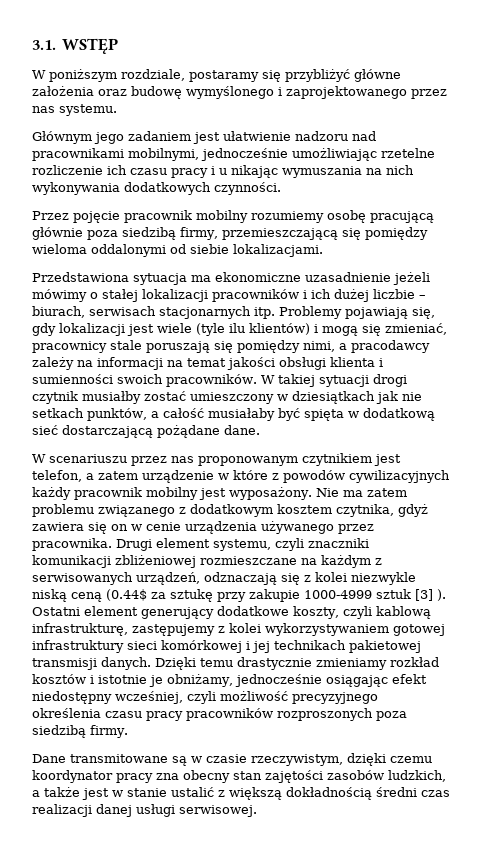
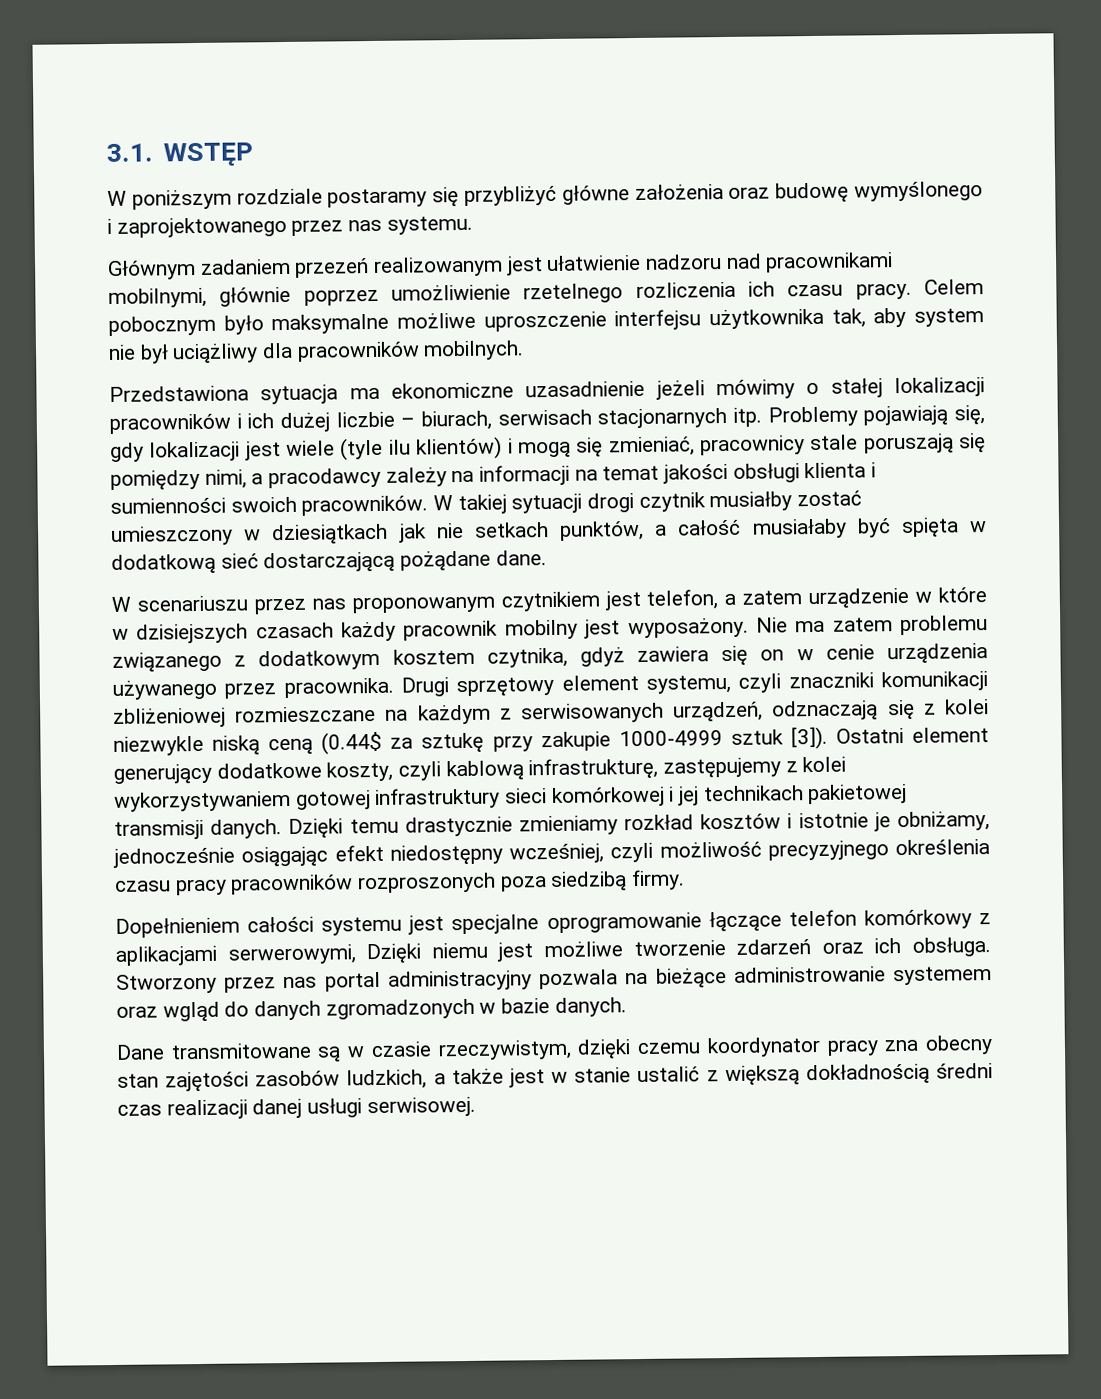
[121,69,185,81] rozdziale, -> [236,188,323,205] rozdziale
[94,131,191,144] jego zadaniem -> [199,256,504,278] zadaniem przezeń realizowanym
[201,148,435,161] [32,165,414,178] [32,182,281,195] [32,210,434,223] [32,227,428,240] [32,244,323,257] jednocześnie umożliwiając rzetelne rozliczenie ich czasu pracy i u nikając wymuszania na nich wykonywania dodatkowych czynności. // Przez pojęcie pracownik mobilny rozumiemy osobę pracującą głównie poza siedzibą firmy, przemieszczającą się pomiędzy wieloma oddalonymi od siebie lokalizacjami. -> [219,279,985,307] [108,307,984,336] [108,340,525,364] głównie poprzez umożliwienie rzetelnego rozliczenia ich czasu pracy. Celem pobocznym było maksymalne możliwe uproszczenie interfejsu użytkownika tak, aby system nie był uciążliwy dla pracowników mobilnych.
[272,470,450,483] z powodów cywilizacyjnych -> [112,622,334,644] w dzisiejszych czasach
(152, 545) none -> [456,676,555,697] sprzętowy
[415,589,446,601] [3] ). -> [790,726,828,750] [3]).
(128, 731) none -> [115,909,991,938] [115,937,992,966] [116,966,992,994] [116,997,627,1022] // Dopełnieniem całości systemu jest specjalne oprogramowanie łączące telefon komórkowy z aplikacjami serwerowymi, Dzięki niemu jest możliwe tworzenie zdarzeń oraz ich obsługa. Stworzony przez nas portal administracyjny pozwala na bieżące administrowanie systemem oraz wgląd do danych zgromadzonych w bazie danych.

